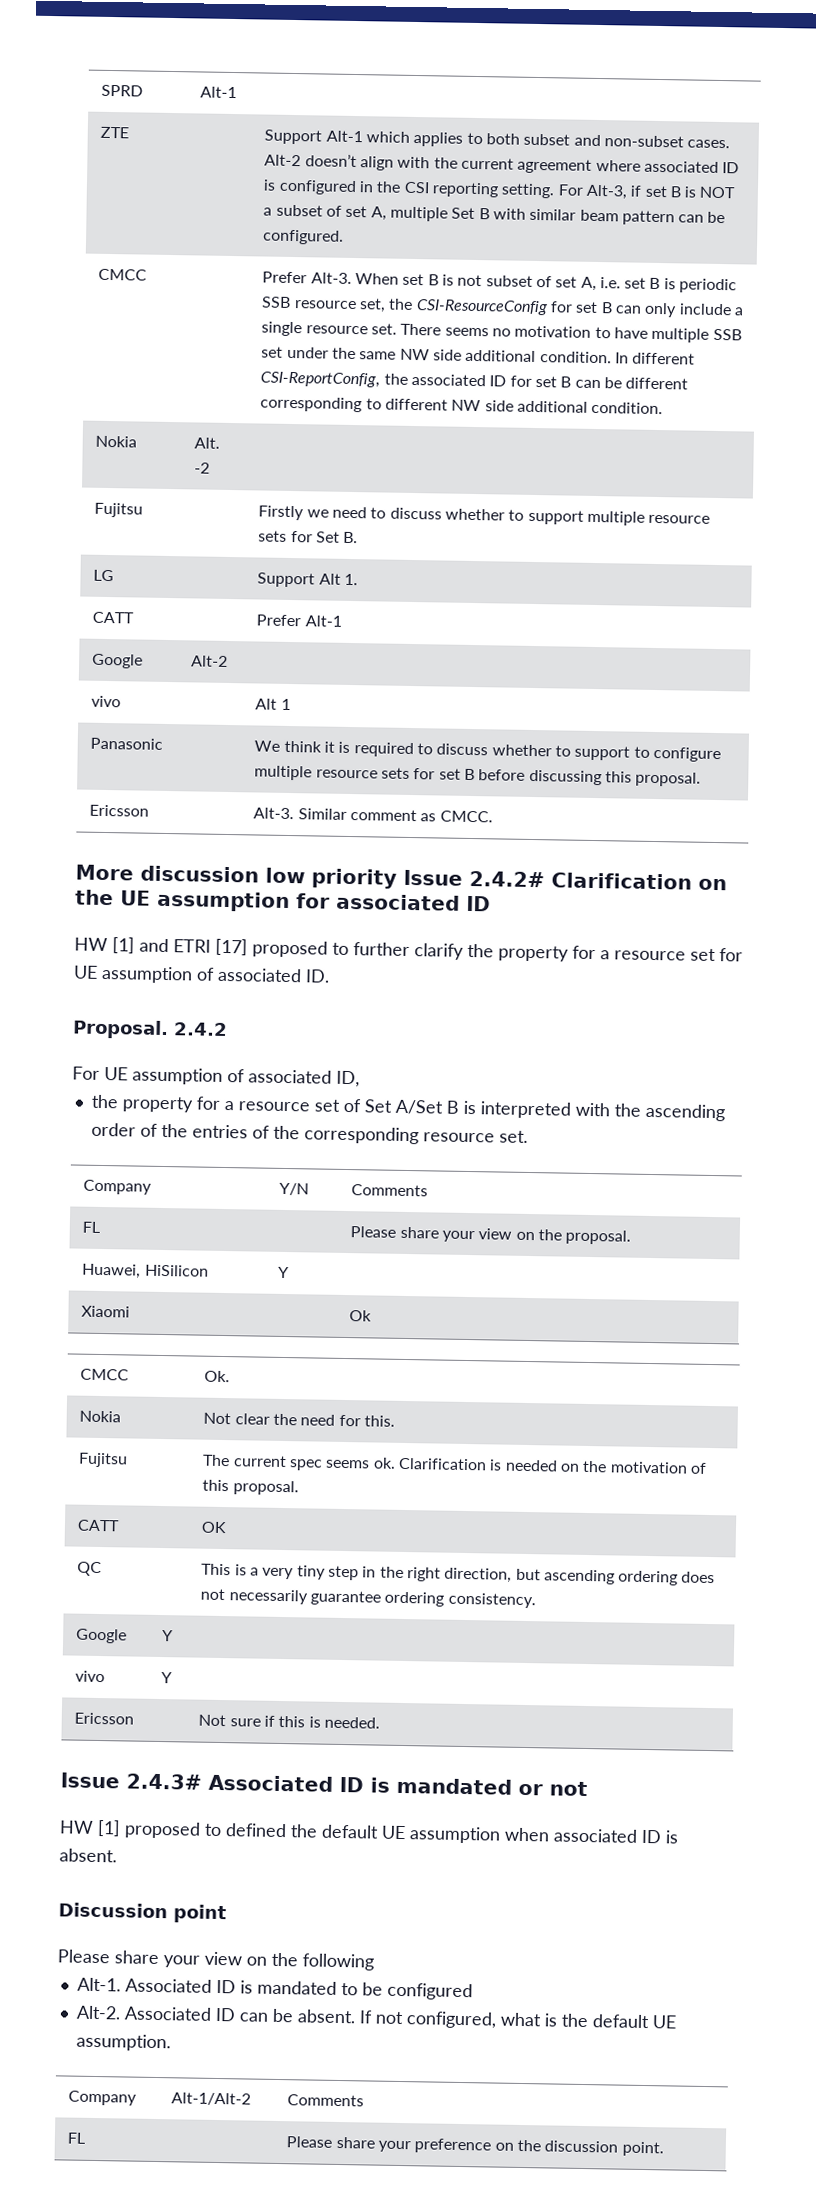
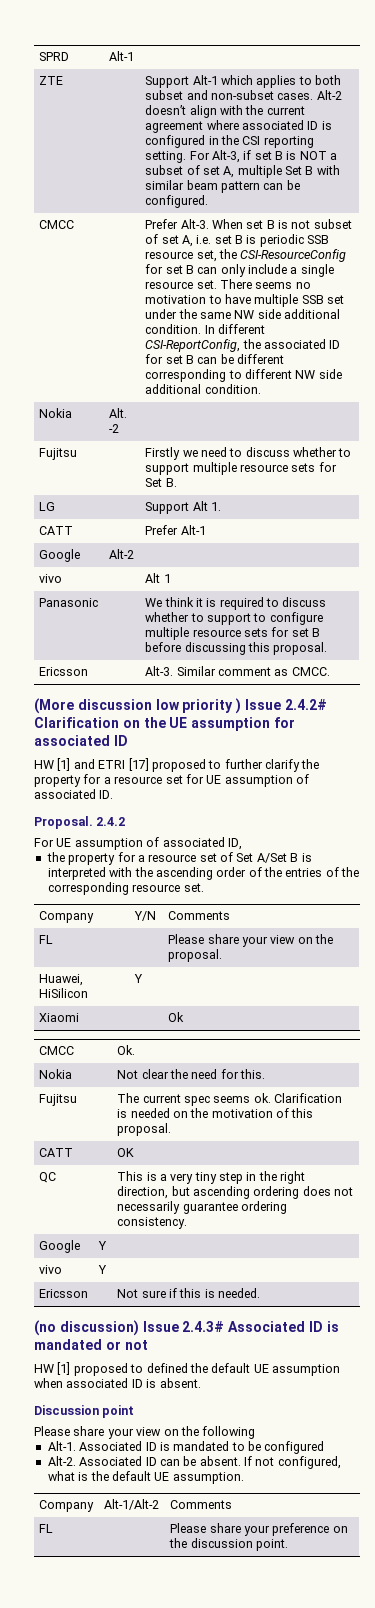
[75,864,134,881] More -> [34,698,74,714] (More
(397, 878) none -> [235,698,242,714] )
(380, 1722) none -> [34,1320,139,1336] (no discussion)

